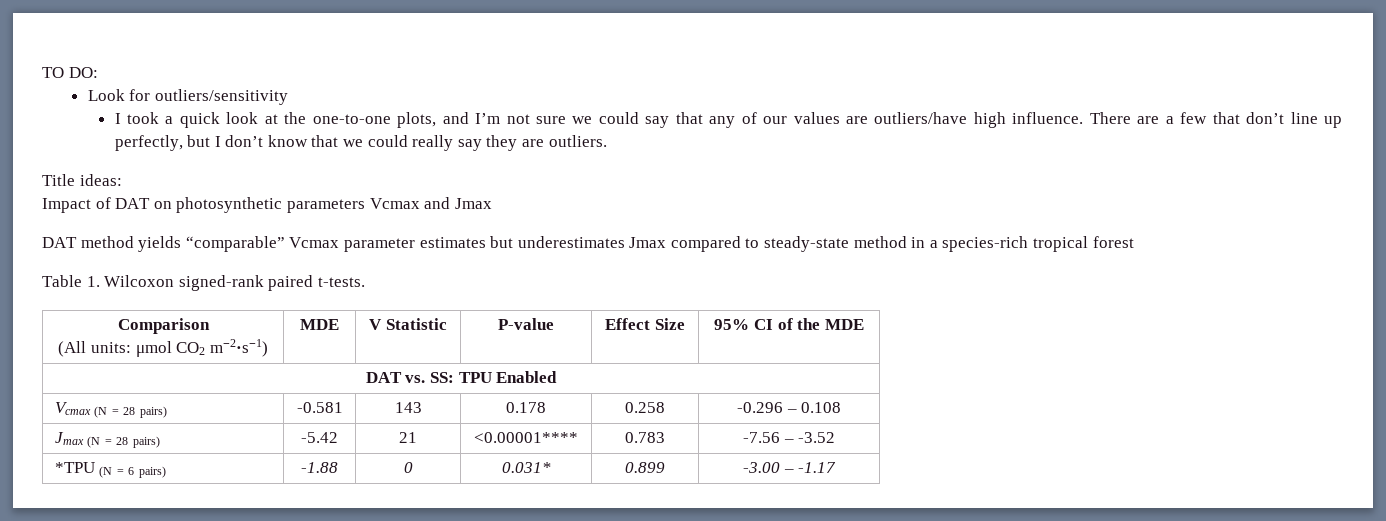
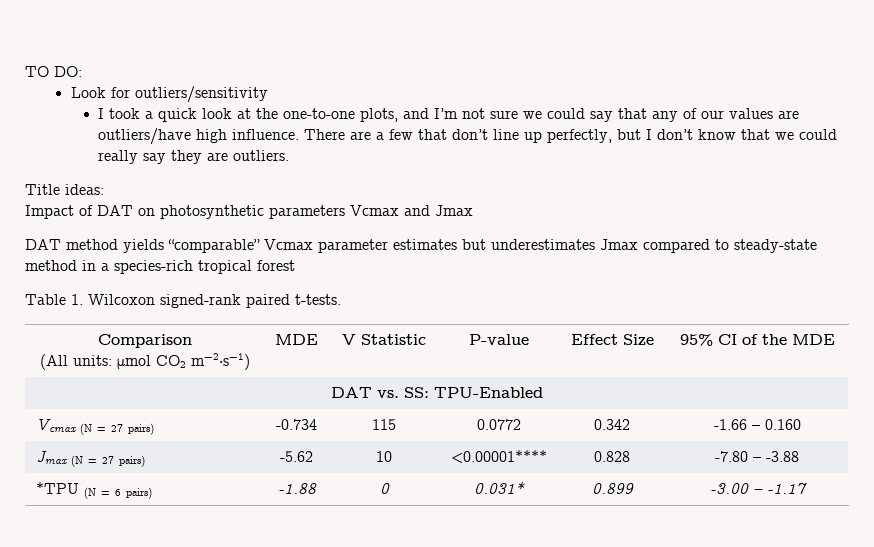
[458,371,558,383] TPU Enabled -> [434,387,543,398] TPU-Enabled
[123,406,168,418] [296,402,343,413] [394,402,422,413] [506,402,546,413] [625,402,665,413] [736,402,842,413] 28 pairs) | -0.581 | 143 | 0.178 | 0.258 | -0.296 – 0.108 -> [110,423,154,435] [276,419,317,430] [372,419,396,430] [476,419,521,430] [594,419,630,430] [713,419,801,430] 27 pairs) | -0.734 | 115 | 0.0772 | 0.342 | -1.66 – 0.160
[116,436,161,448] [301,432,338,443] [399,432,417,443] 28 pairs) | -5.42 | 21 -> [101,455,145,467] [280,451,313,462] [376,451,392,462] 27 pairs) | -5.62 | 10
[625,432,665,443] [742,432,836,443] 0.783 | -7.56 – -3.52 -> [594,451,630,462] [715,451,799,462] 0.828 | -7.80 – -3.88

